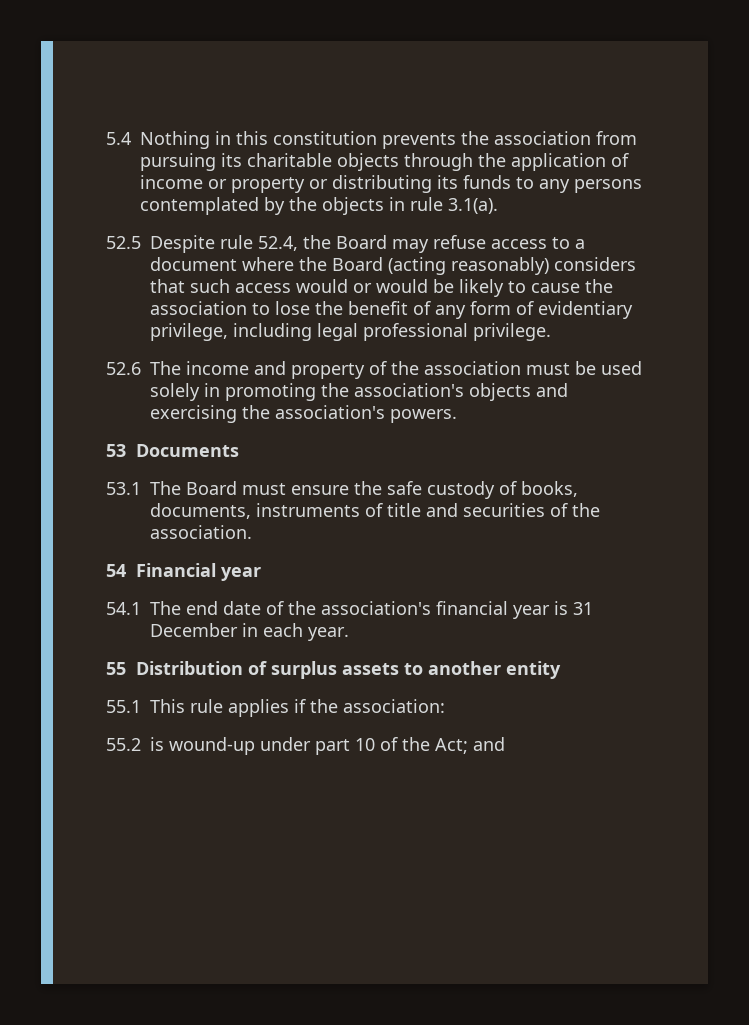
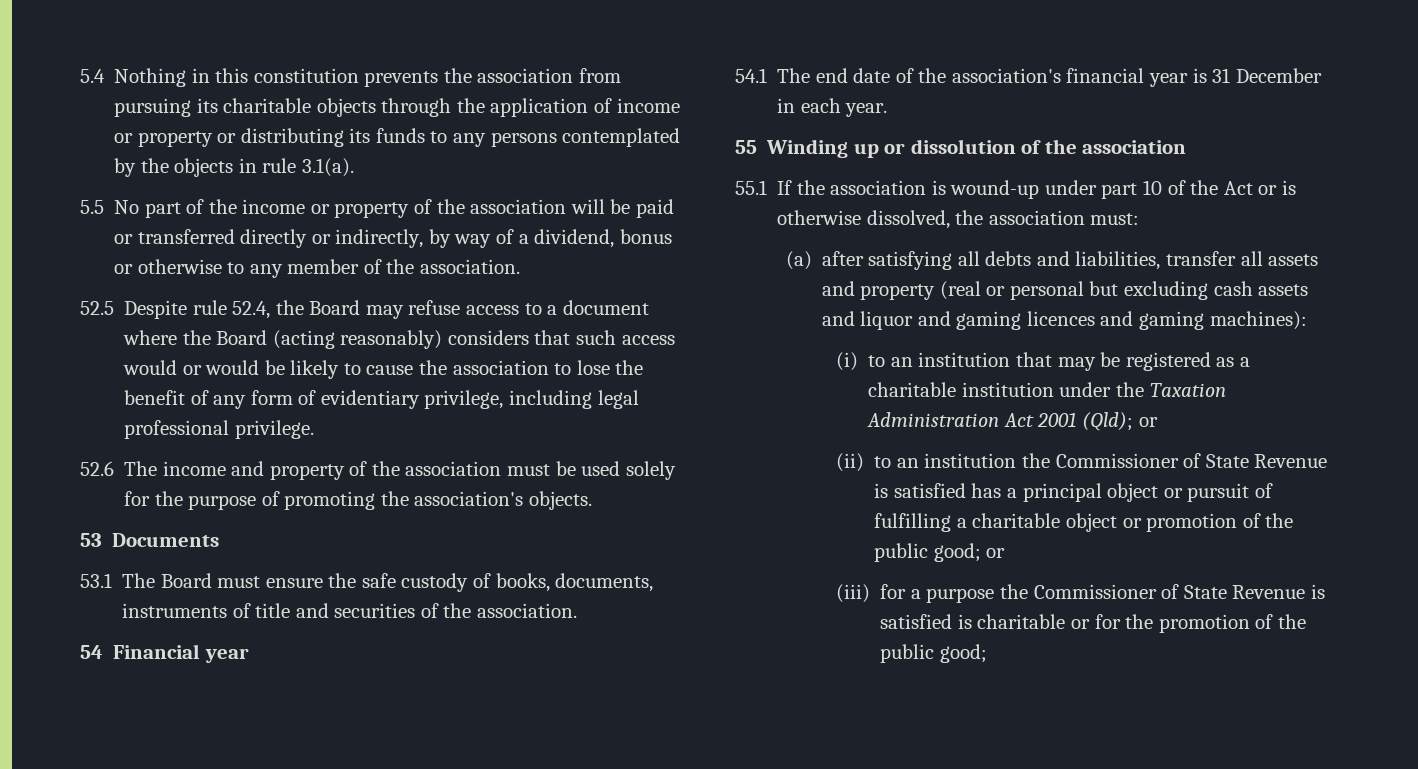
(498, 206) none -> [80,199,674,218] [114,229,672,248] [114,259,520,278] // 5.5 No part of the income or property of the association will be paid or transferred directly or indirectly, by way of a dividend, bonus or otherwise to any member of the association.
[204,383,568,401] [150,405,457,423] in promoting the association's objects and exercising the association's powers. -> [124,491,592,510] for the purpose of promoting the association's objects.
[135,661,561,679] [106,699,445,717] [106,738,141,751] Distribution of surplus assets to another entity // 55.1 This rule applies if the association: // 55.2 -> [766,139,1187,158] [735,180,927,195] Winding up or dissolution of the association // 55.1 If the association
[435,737,505,754] Act; and -> [1223,180,1296,195] [777,210,1140,229] [785,251,1319,270] [821,281,1309,300] [821,311,1307,330] [836,352,1250,371] [868,382,1226,397] [867,412,1158,431] [836,453,1328,472] [874,483,1273,502] [874,513,1294,532] [874,543,1006,562] [836,584,1325,603] [880,614,1306,633] [880,644,987,663] Act or is otherwise dissolved, the association must: // (a) after satisfying all debts and liabilities, transfer all assets and property (real or personal but excluding cash assets and liquor and gaming licences and gaming machines): // (i) to an institution that may be registered as a charitable institution under the Taxation Administration Act 2001 (Qld); or // (ii) to an institution the Commissioner of State Revenue is satisfied has a principal object or pursuit of fulfilling a charitable object or promotion of the public good; or // (iii) for a purpose the Commissioner of State Revenue is satisfied is charitable or for the promotion of the public good;

